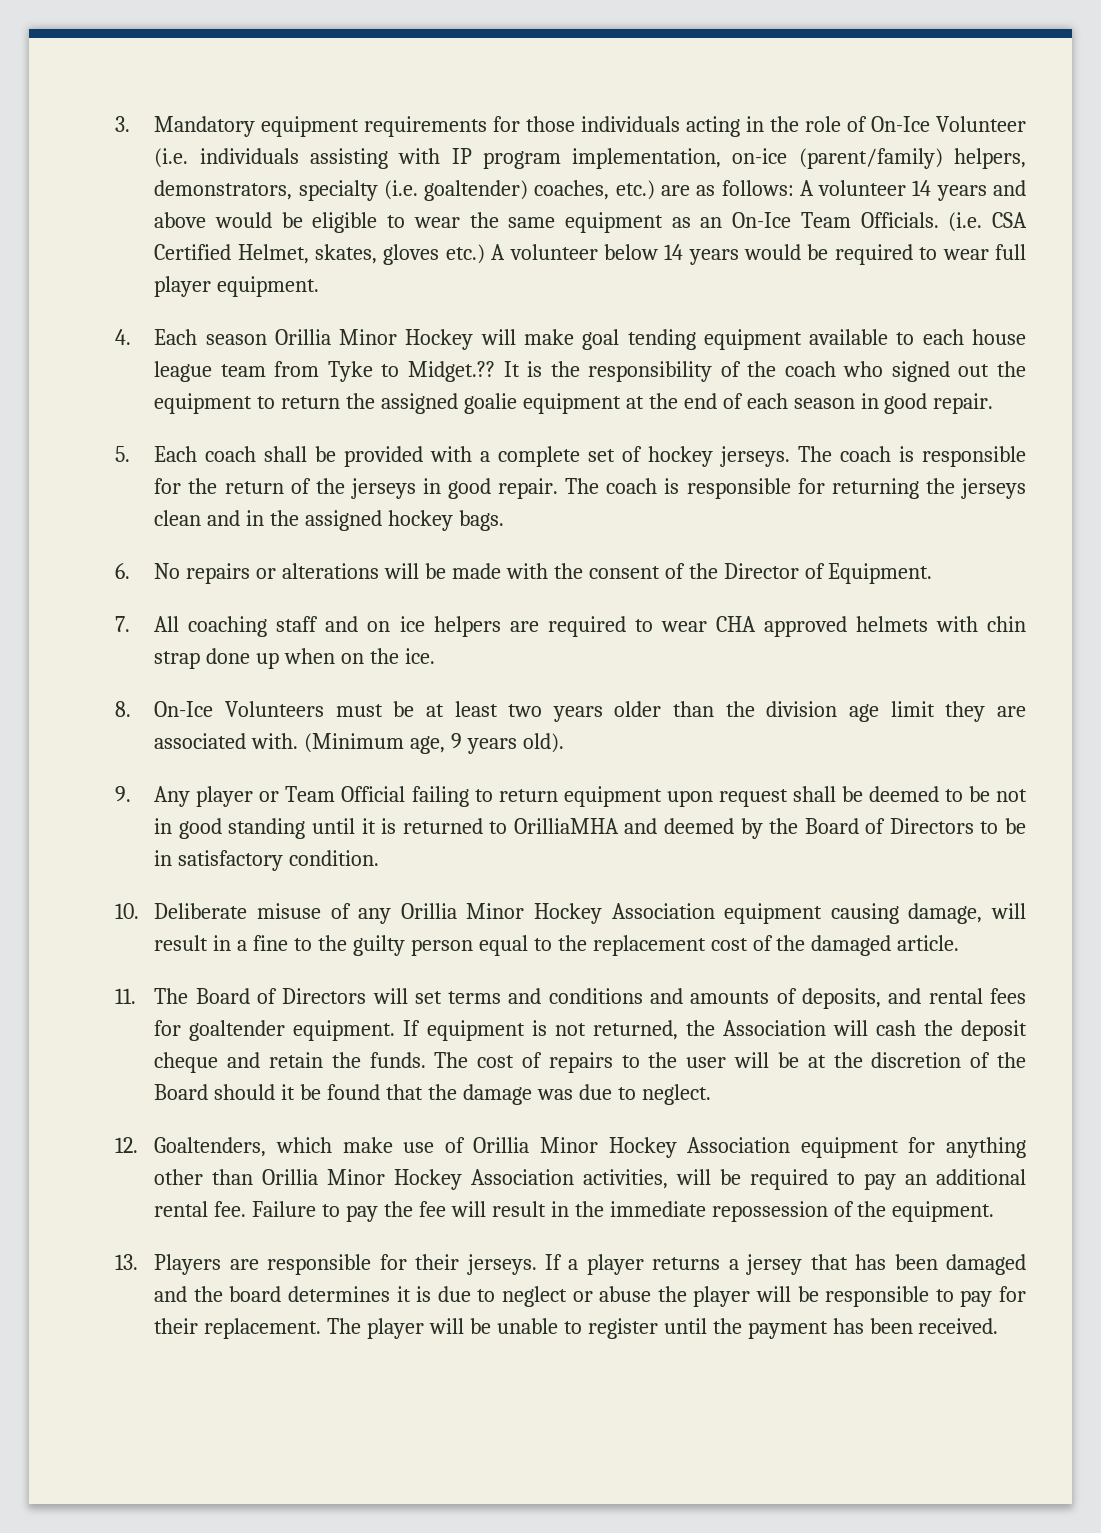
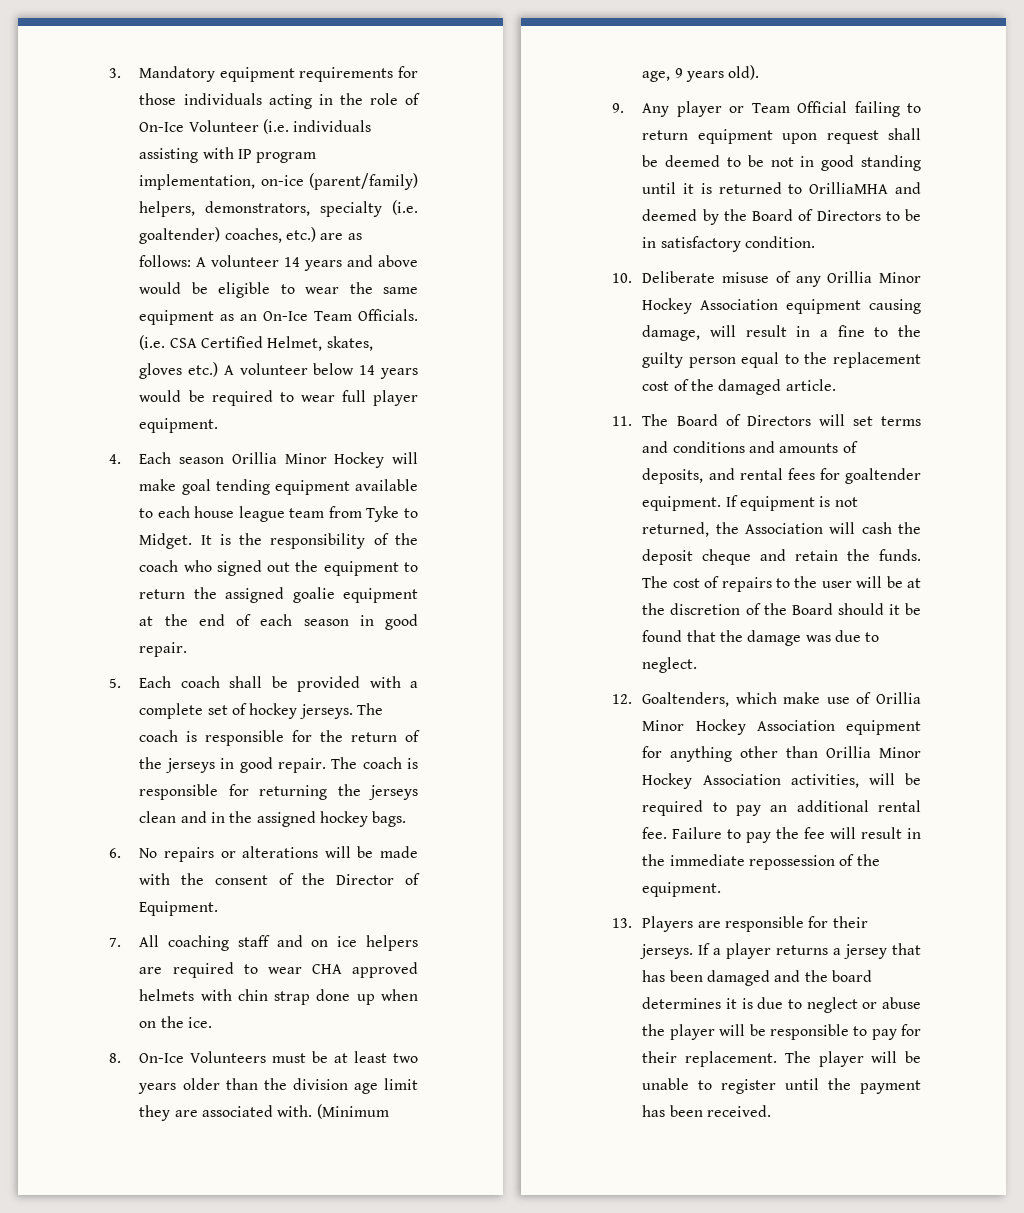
[408,361,496,382] Midget.?? -> [139,533,193,549] Midget.

